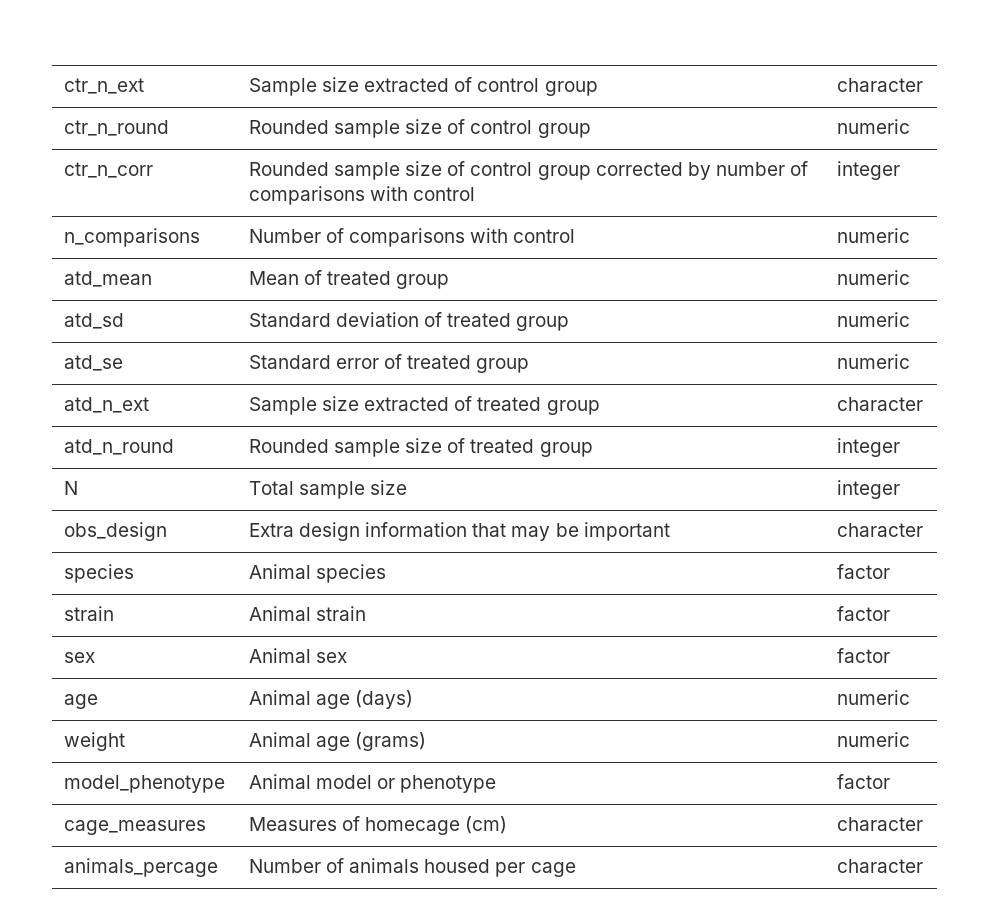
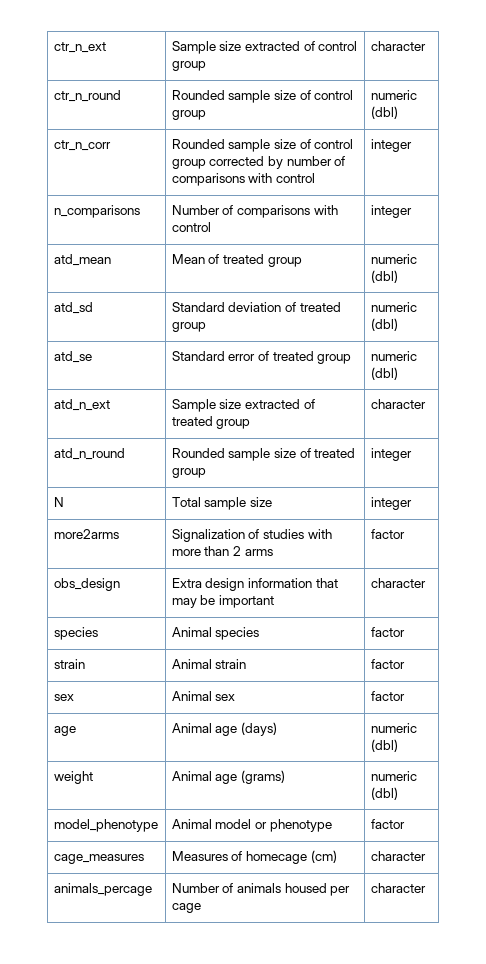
(910, 126) none -> [370,106,398,119] (dbl)
[836,228,910,243] numeric -> [370,205,412,218] integer
(910, 277) none -> [370,270,398,283] (dbl)
(910, 319) none -> [370,318,398,331] (dbl)
(910, 361) none -> [370,367,398,380] (dbl)
(900, 489) none -> [53,529,119,539] [171,529,332,542] [171,546,273,556] [370,529,405,539] // more2arms | Signalization of studies with more than 2 arms | factor
(910, 697) none -> [370,739,398,752] (dbl)
(910, 739) none -> [370,787,398,800] (dbl)

